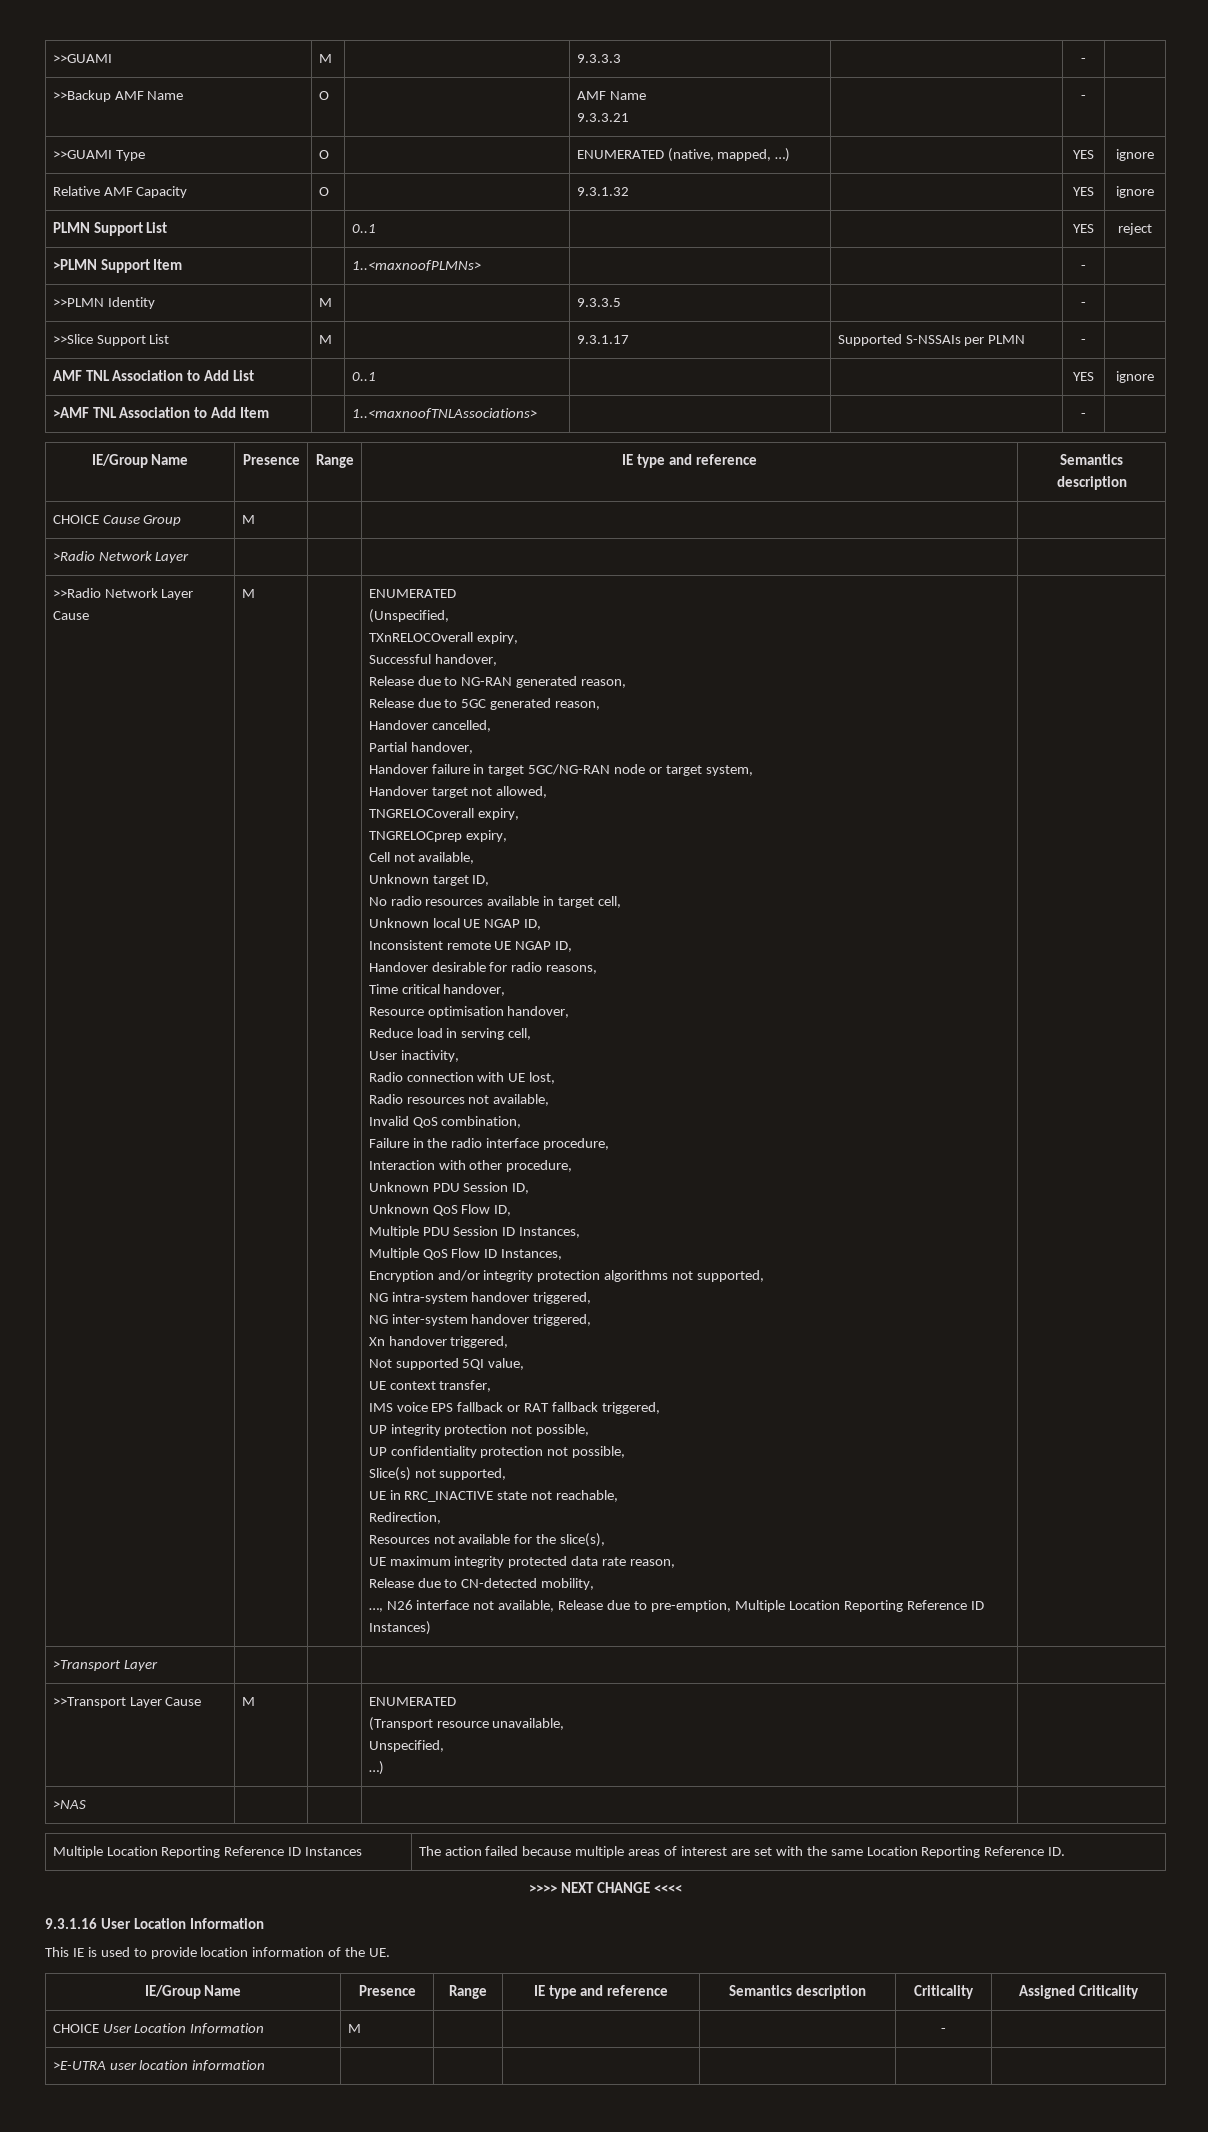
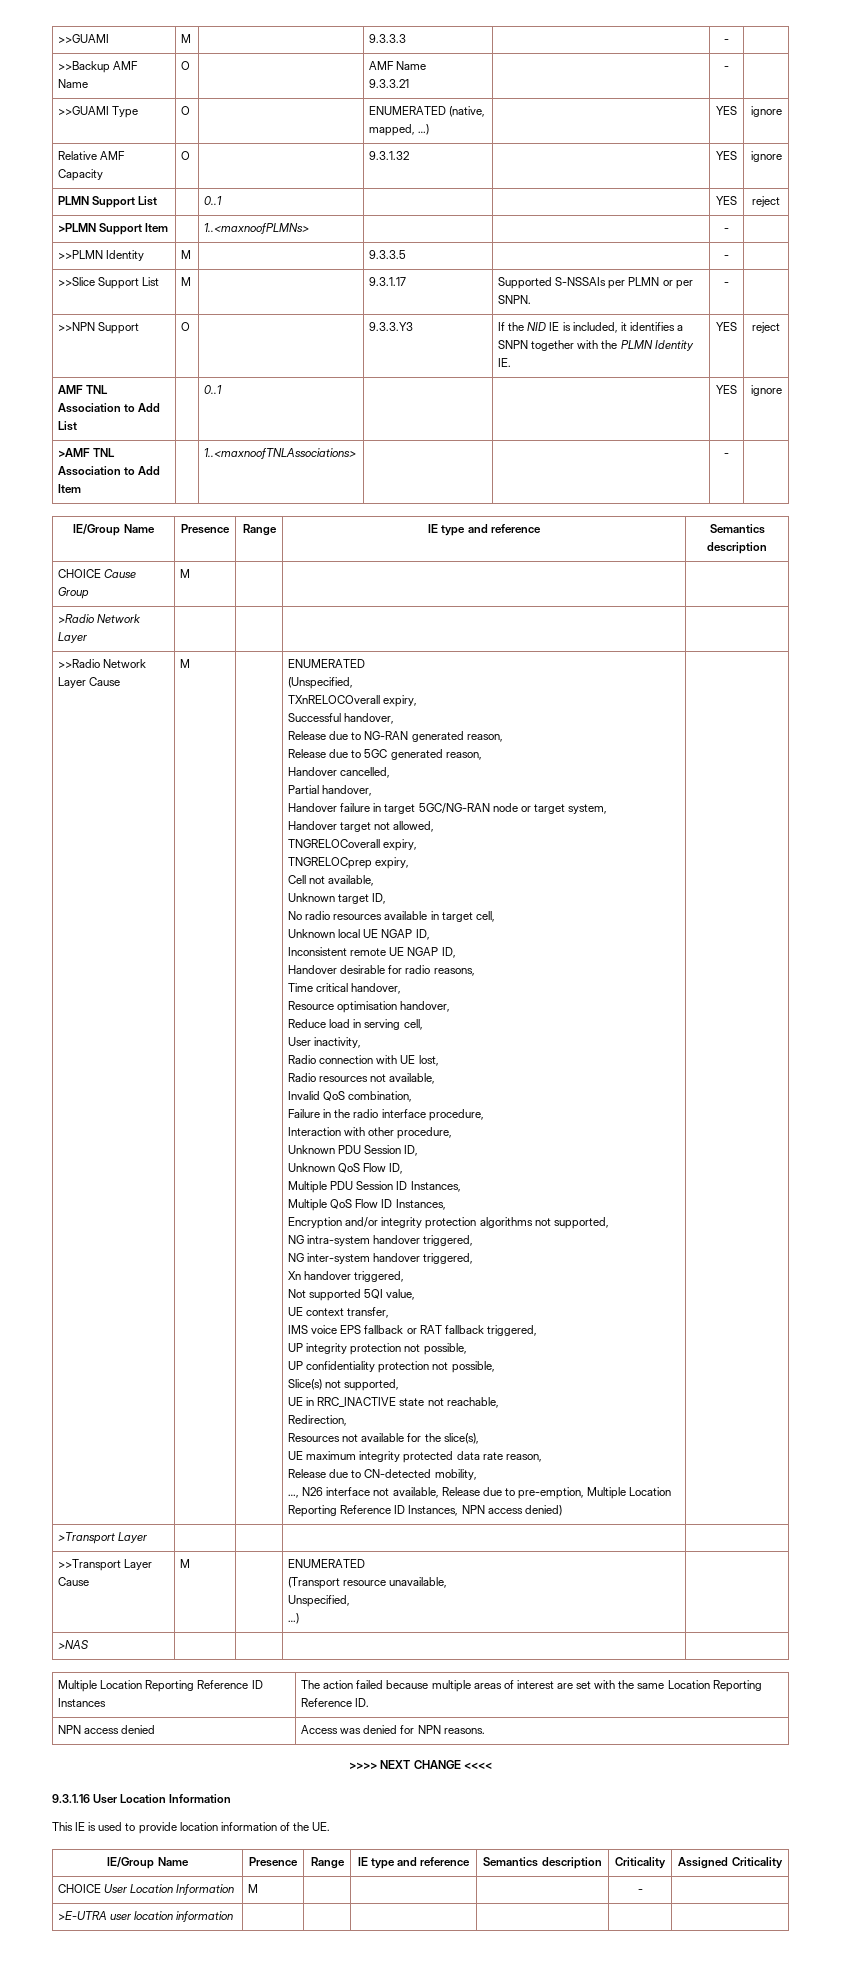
[1081,339,1086,344] | - | -> [662,280,693,289] [498,295,532,304] [724,282,729,286] [58,322,140,334] [181,322,191,331] [369,322,414,331] [498,322,684,333] [498,340,694,351] [498,358,512,367] [716,322,737,331] [752,322,780,333] or per SNPN. | - | // >>NPN Support | O | | 9.3.3.Y3 | If the NID IE is included, it identifies a SNPN together with the PLMN Identity IE. | YES | reject
[368,1621,431,1635] Instances) -> [408,1505,562,1516] Instances, NPN access denied)
(1066, 1851) none -> [58,1725,156,1734] [301,1725,485,1734] // NPN access denied | Access was denied for NPN reasons.

